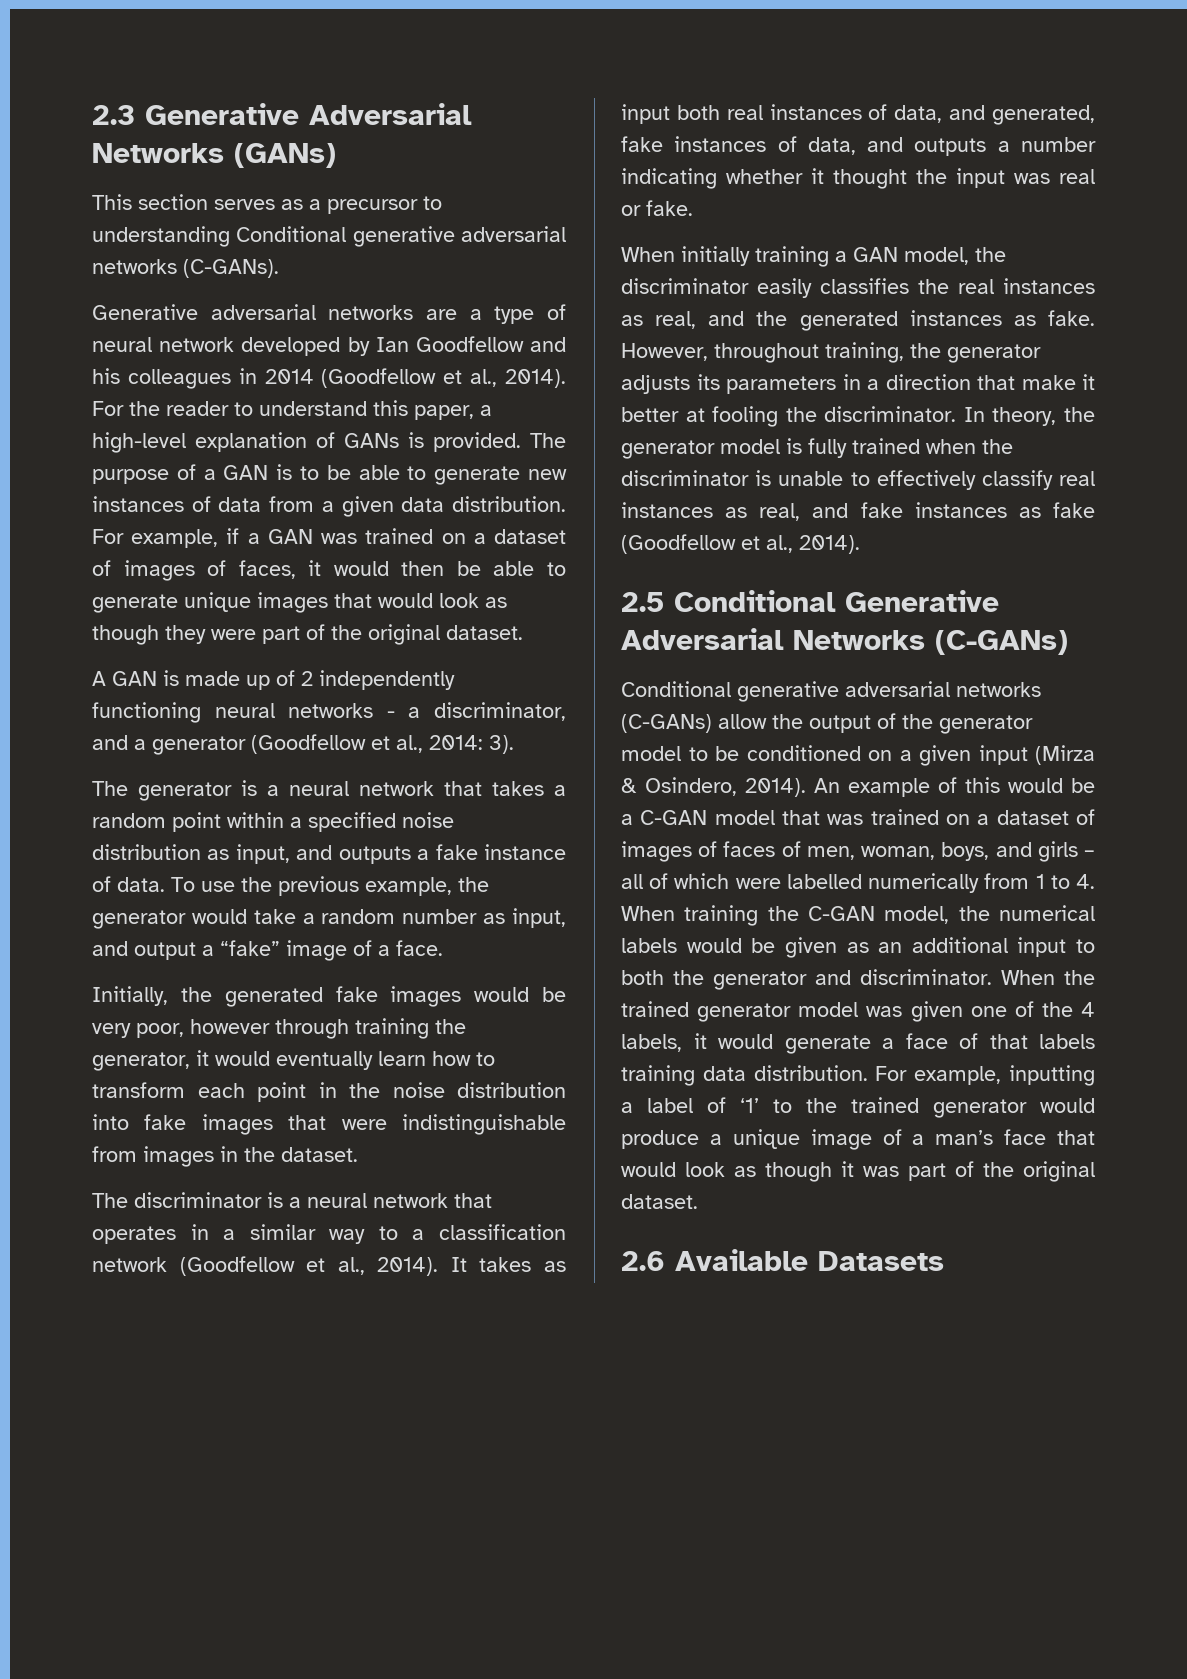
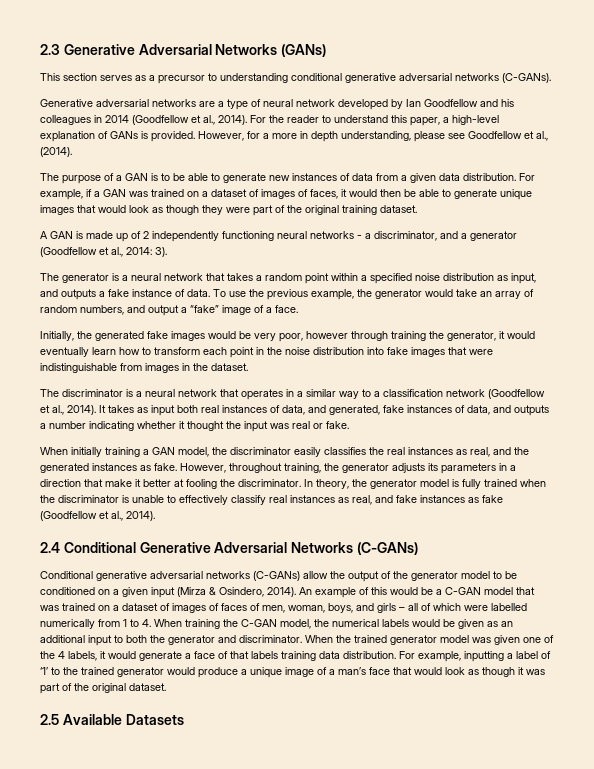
[236,226,347,242] Conditional -> [291,73,342,81] conditional
(521, 442) none -> [198,131,548,142] [40,147,72,157] However, for a more in depth understanding, please see Goodfellow et al., (2014). //
(440, 634) none -> [342,205,377,215] training
[302,908,566,928] a random number as input, -> [480,289,534,299] [40,305,124,315] an array of random numbers,
[621,592,664,612] 2.5 -> [40,542,60,553] 2.4
[621,1251,665,1271] 2.6 -> [40,714,59,725] 2.5

